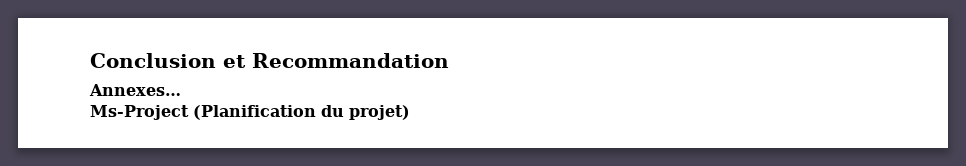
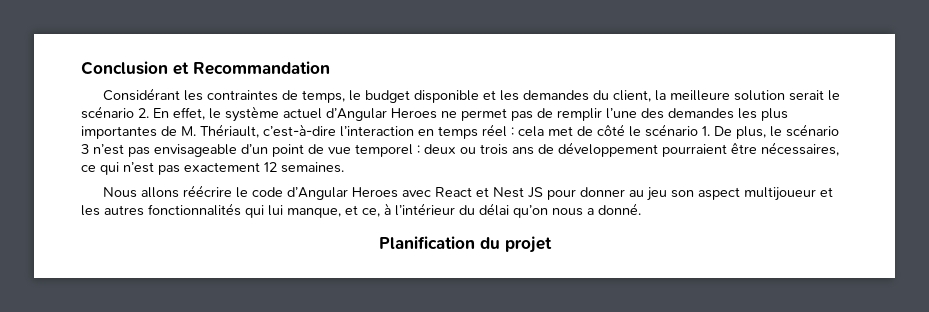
[89,84,181,96] [90,105,410,120] Annexes… // Ms-Project (Planification du projet) -> [102,88,840,103] [81,106,788,122] [81,124,839,139] [81,142,839,157] [81,162,344,175] [102,185,833,201] [81,203,641,218] [378,236,552,253] Considérant les contraintes de temps, le budget disponible et les demandes du client, la meilleure solution serait le scénario 2. En effet, le système actuel d’Angular Heroes ne permet pas de remplir l’une des demandes les plus importantes de M. Thériault, c’est-à-dire l’interaction en temps réel : cela met de côté le scénario 1. De plus, le scénario 3 n’est pas envisageable d’un point de vue temporel : deux ou trois ans de développement pourraient être nécessaires, ce qui n’est pas exactement 12 semaines. // Nous allons réécrire le code d’Angular Heroes avec React et Nest JS pour donner au jeu son aspect multijoueur et les autres fonctionnalités qui lui manque, et ce, à l’intérieur du délai qu’on nous a donné. // Planification du projet

